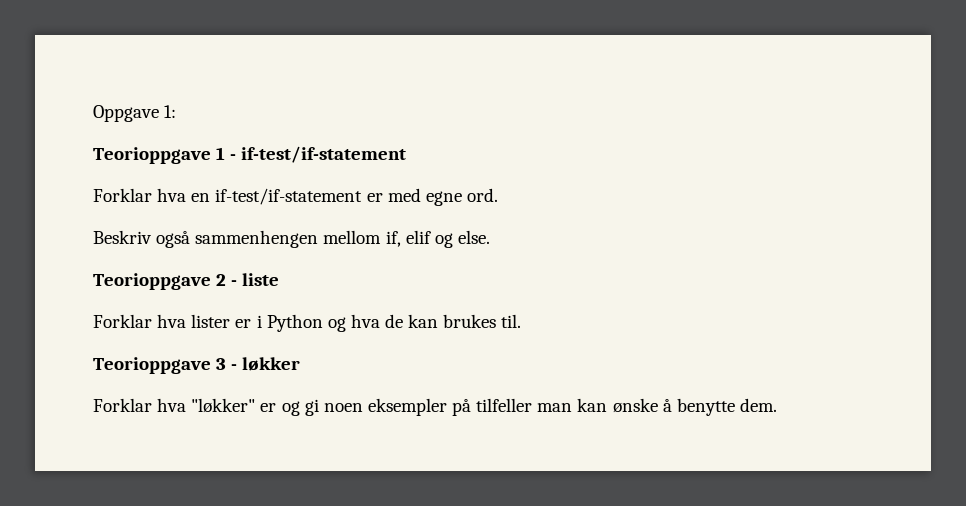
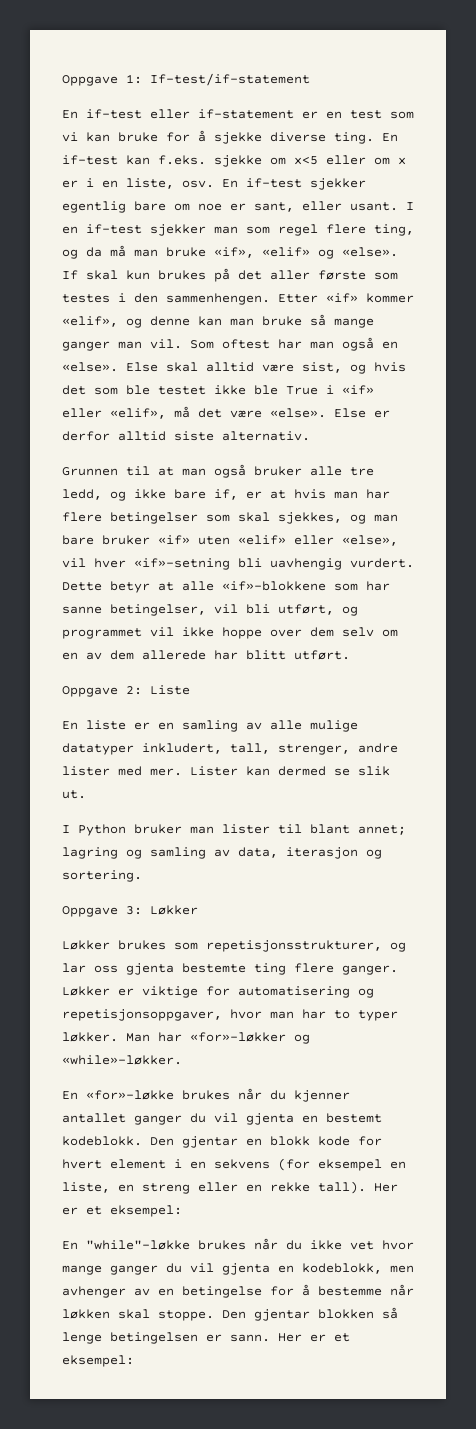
[93,146,407,164] [93,188,498,206] [93,230,490,248] [93,273,280,290] [93,314,522,332] [93,357,301,374] [93,398,777,416] // Teorioppgave 1 - if-test/if-statement // Forklar hva en if-test/if-statement er med egne ord. // Beskriv også sammenhengen mellom if, elif og else. // Teorioppgave 2 - liste // Forklar hva lister er i Python og hva de kan brukes til. // Teorioppgave 3 - løkker // Forklar hva "løkker" er og gi noen eksempler på tilfeller man kan ønske å benytte dem. -> [150,73,310,86] [62,109,414,119] [62,130,398,144] [62,155,406,167] [62,178,366,190] [62,201,414,213] [62,224,414,236] [62,245,398,259] [62,268,398,282] [62,293,414,305] [62,314,374,328] [62,337,398,351] [62,362,406,374] [62,385,374,395] [62,406,390,419] [62,431,310,441] [62,464,374,478] [62,489,390,501] [62,512,398,524] [62,535,398,546] [62,558,414,570] [62,581,390,593] [62,604,358,616] [62,627,398,639] [62,650,350,660] [62,685,190,697] [62,720,358,732] [62,743,398,755] [62,766,390,776] [62,790,86,799] [62,824,406,836] [62,847,382,859] [62,870,142,882] [62,905,198,917] [62,940,406,952] [62,963,398,975] [62,986,374,998] [62,1009,398,1021] [62,1032,310,1044] [62,1055,182,1065] [62,1088,350,1102] [62,1113,382,1125] [62,1136,382,1148] [62,1158,406,1171] [62,1181,398,1194] [62,1205,182,1217] [62,1238,414,1250] [62,1263,414,1275] [62,1284,414,1298] [62,1307,398,1321] [62,1332,350,1344] [62,1355,134,1367] If-test/if-statement // En if-test eller if-statement er en test som vi kan bruke for å sjekke diverse ting. En if-test kan f.eks. sjekke om x<5 eller om x er i en liste, osv. En if-test sjekker egentlig bare om noe er sant, eller usant. I en if-test sjekker man som regel flere ting, og da må man bruke «if», «elif» og «else». If skal kun brukes på det aller første som testes i den sammenhengen. Etter «if» kommer «elif», og denne kan man bruke så mange ganger man vil. Som oftest har man også en «else». Else skal alltid være sist, og hvis det som ble testet ikke ble True i «if» eller «elif», må det være «else». Else er derfor alltid siste alternativ. // Grunnen til at man også bruker alle tre ledd, og ikke bare if, er at hvis man har flere betingelser som skal sjekkes, og man bare bruker «if» uten «elif» eller «else», vil hver «if»-setning bli uavhengig vurdert. Dette betyr at alle «if»-blokkene som har sanne betingelser, vil bli utført, og programmet vil ikke hoppe over dem selv om en av dem allerede har blitt utført. // Oppgave 2: Liste // En liste er en samling av alle mulige datatyper inkludert, tall, strenger, andre lister med mer. Lister kan dermed se slik ut. // I Python bruker man lister til blant annet; lagring og samling av data, iterasjon og sortering. // Oppgave 3: Løkker // Løkker brukes som repetisjonsstrukturer, og lar oss gjenta bestemte ting flere ganger. Løkker er viktige for automatisering og repetisjonsoppgaver, hvor man har to typer løkker. Man har «for»-løkker og «while»-løkker. // En «for»-løkke brukes når du kjenner antallet ganger du vil gjenta en bestemt kodeblokk. Den gjentar en blokk kode for hvert element i en sekvens (for eksempel en liste, en streng eller en rekke tall). Her er et eksempel: // En "while"-løkke brukes når du ikke vet hvor mange ganger du vil gjenta en kodeblokk, men avhenger av en betingelse for å bestemme når løkken skal stoppe. Den gjentar blokken så lenge betingelsen er sann. Her er et eksempel:

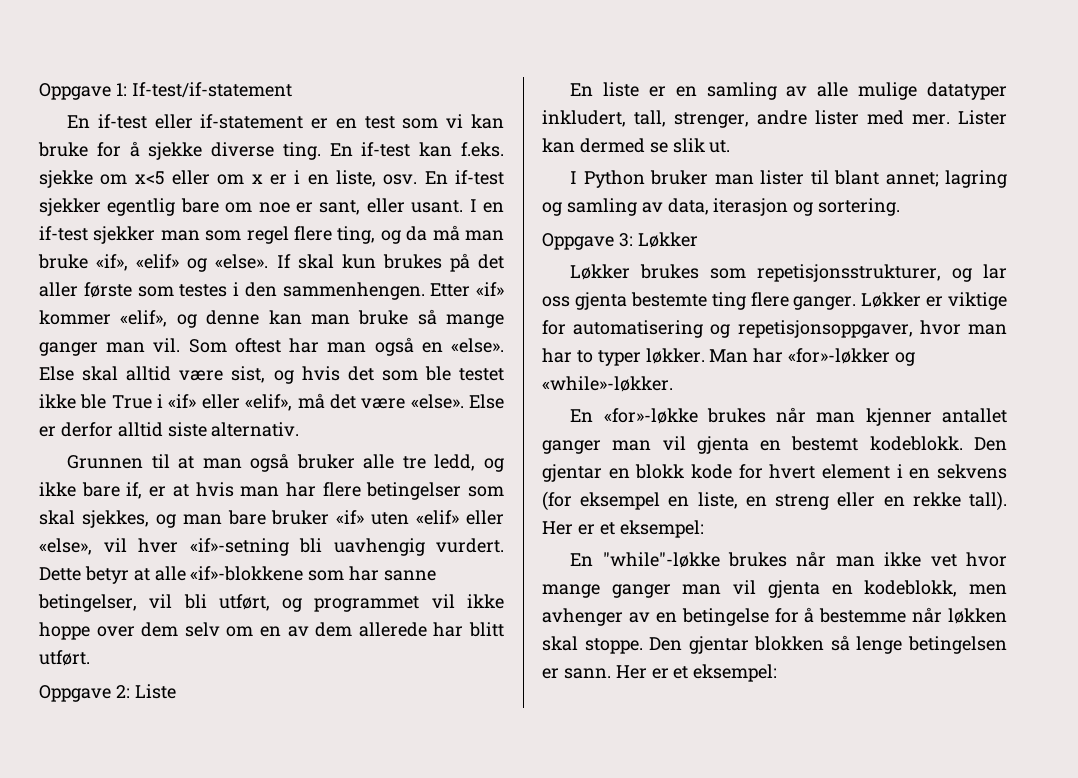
[270,1090,286,1100] du -> [816,412,856,423] man
[190,1113,206,1123] du -> [612,440,652,451] man
[286,1240,302,1250] du -> [835,556,875,567] man
[166,1263,182,1273] du -> [682,584,722,595] man

